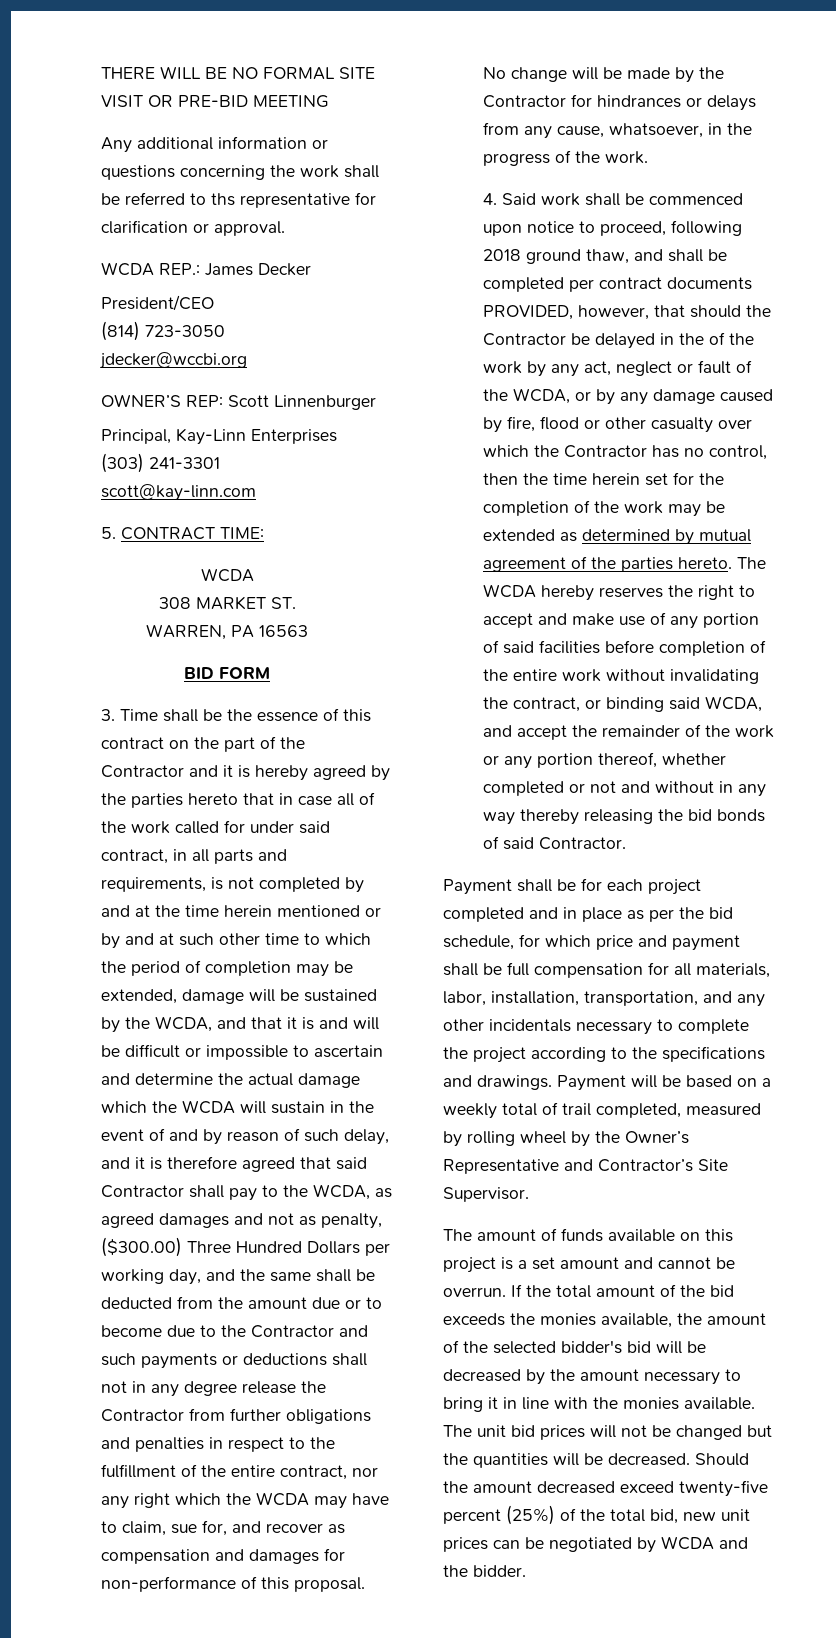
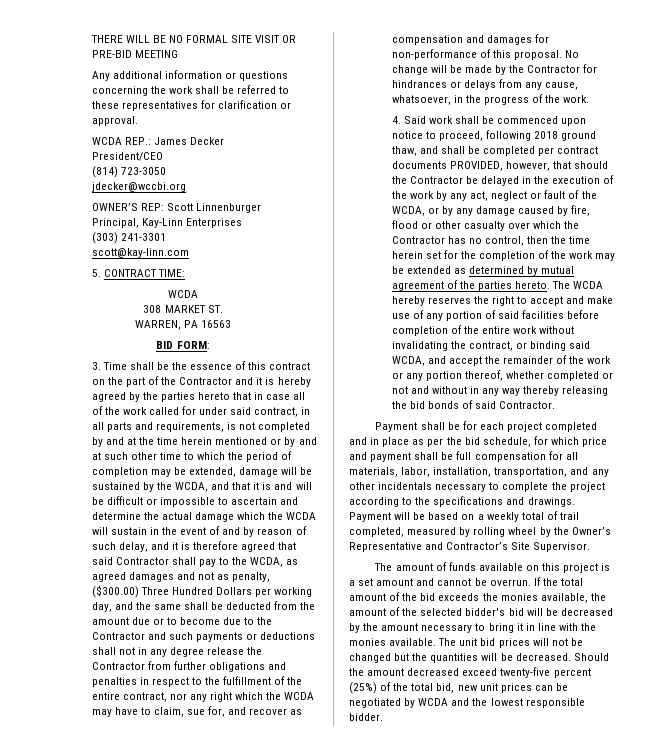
[211,193,351,208] ths representative -> [91,101,198,111] these representatives
[219,667,270,679] FORM -> [176,341,210,349] FORM:
(705, 339) none -> [552,176,601,184] execution
(468, 1571) none -> [490,698,585,708] lowest responsible

